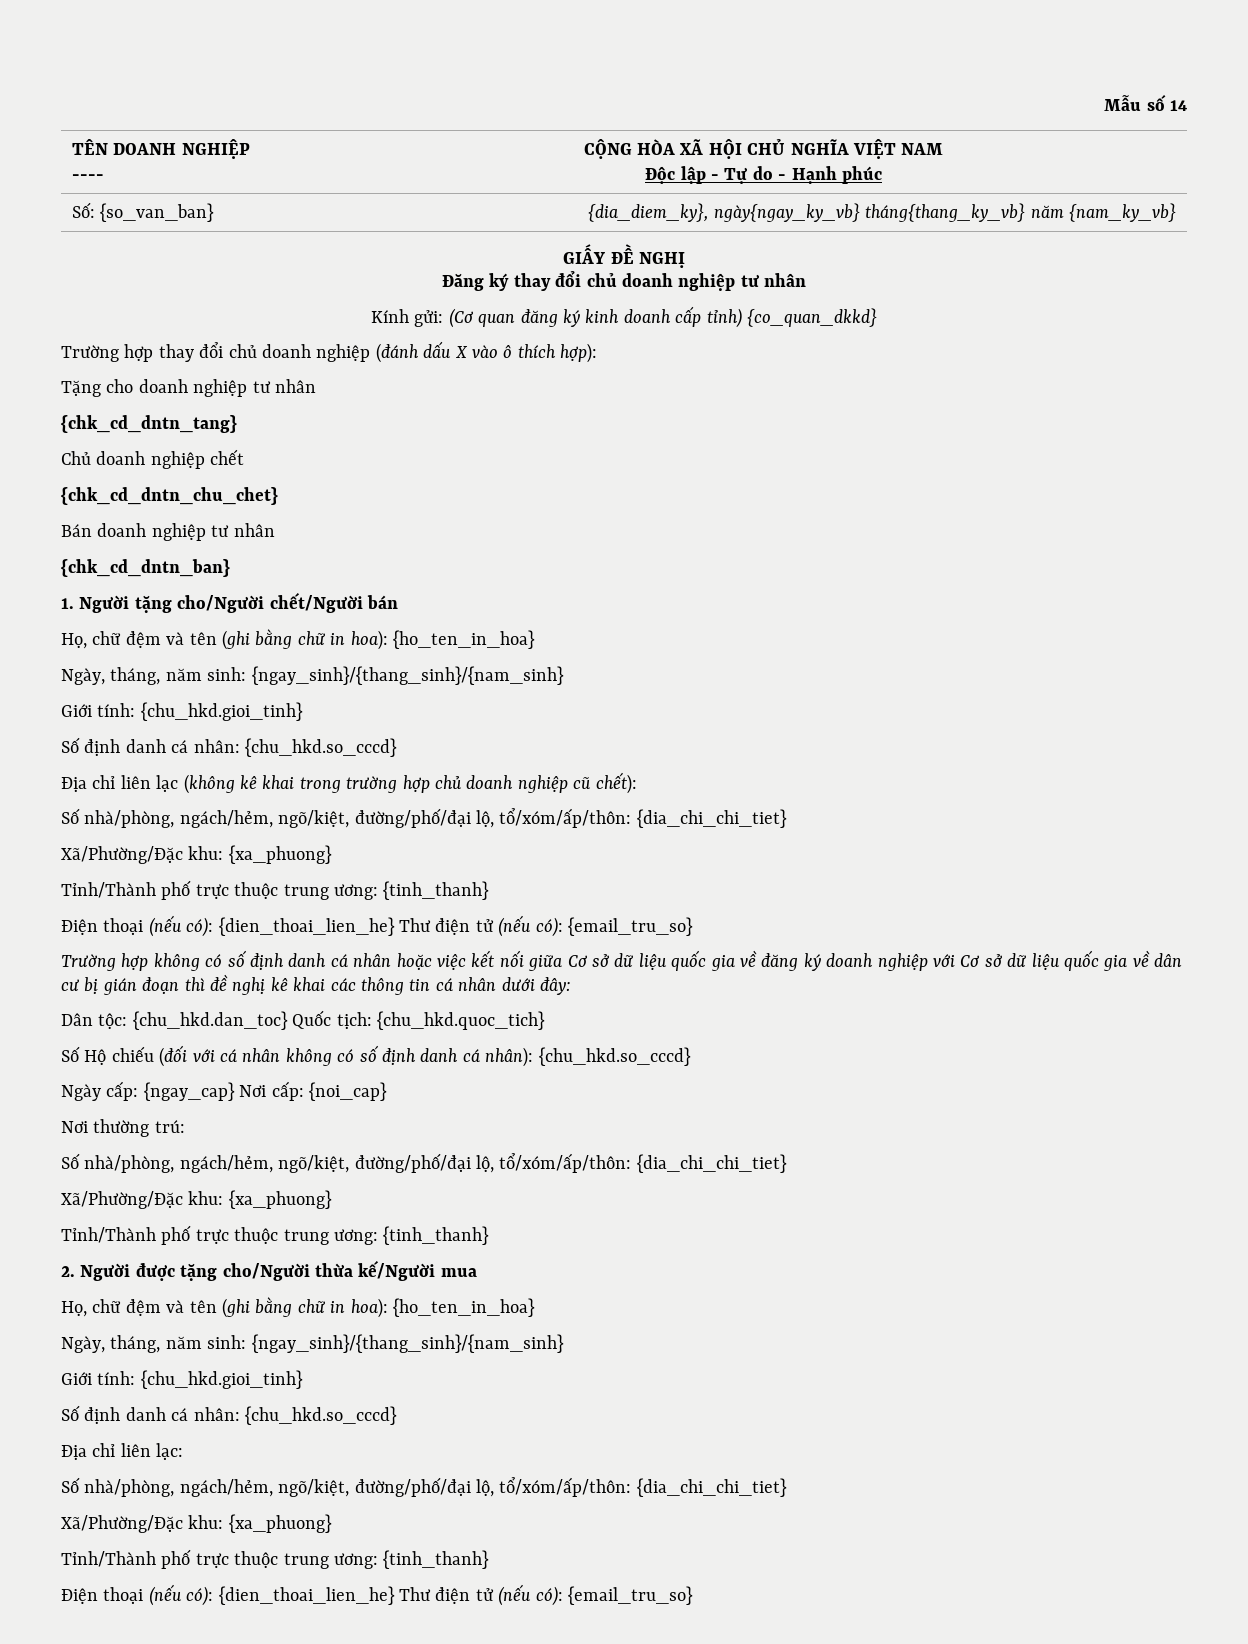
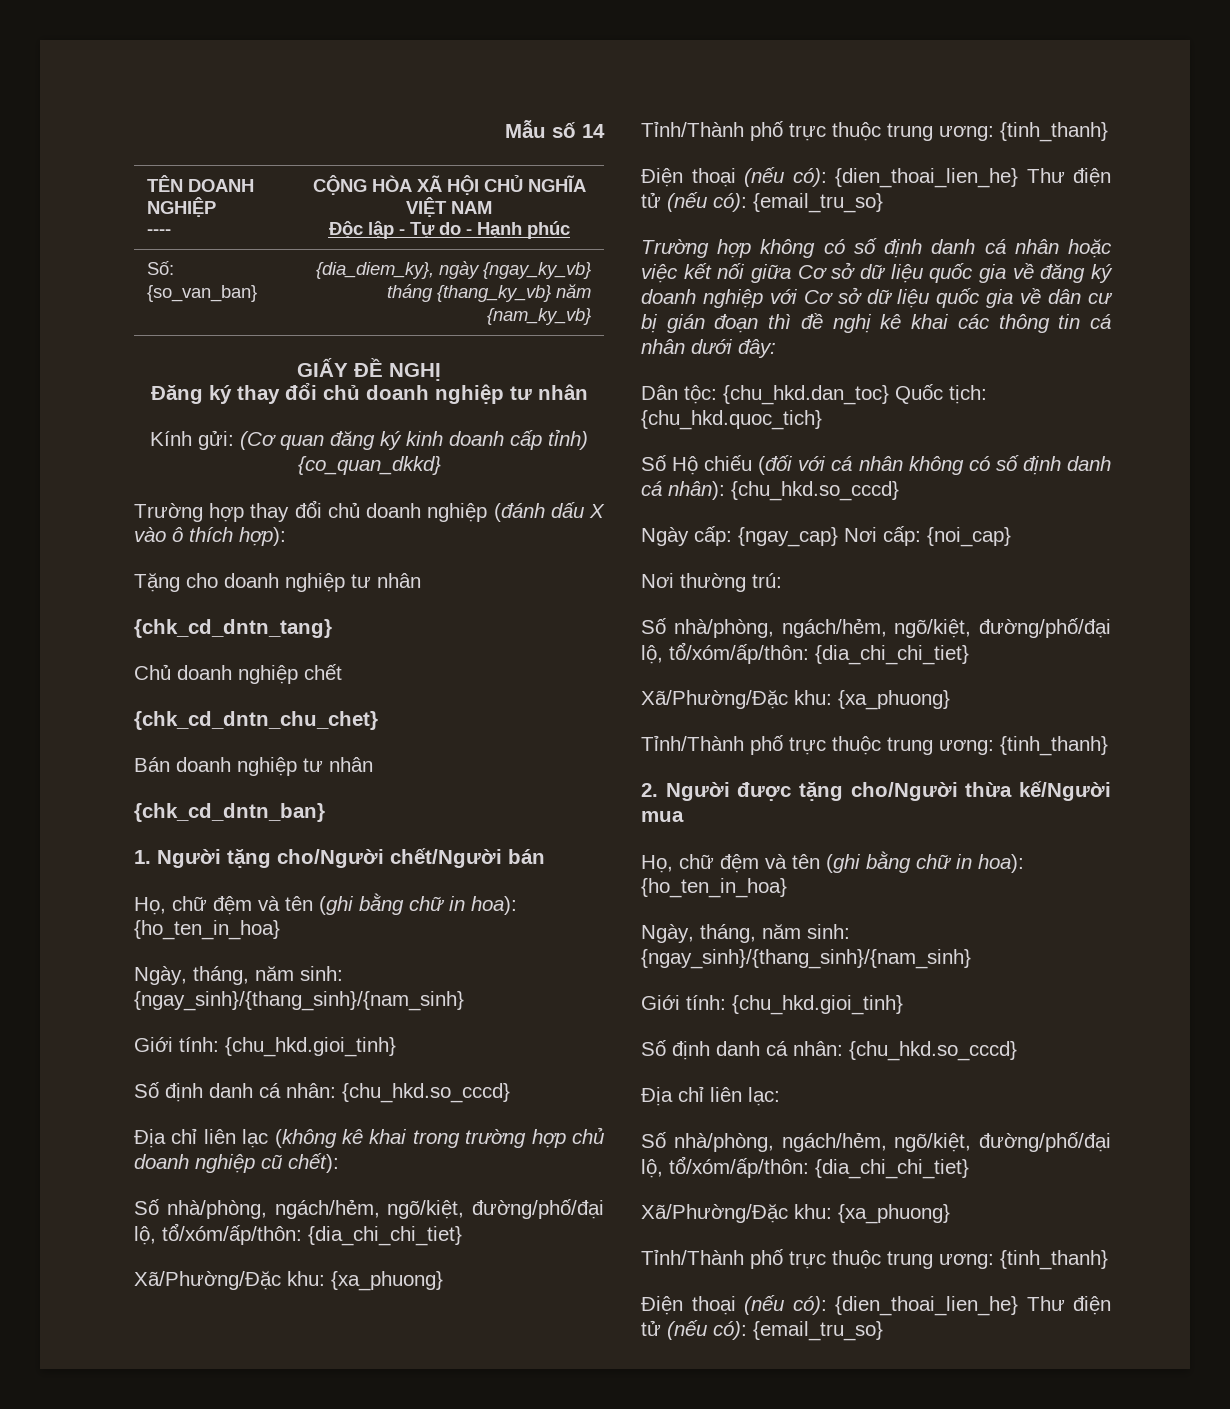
[713,203,1026,222] ngày{ngay_ky_vb} tháng{thang_ky_vb} -> [439,261,592,279] [387,284,552,302] ngày {ngay_ky_vb} tháng {thang_ky_vb}

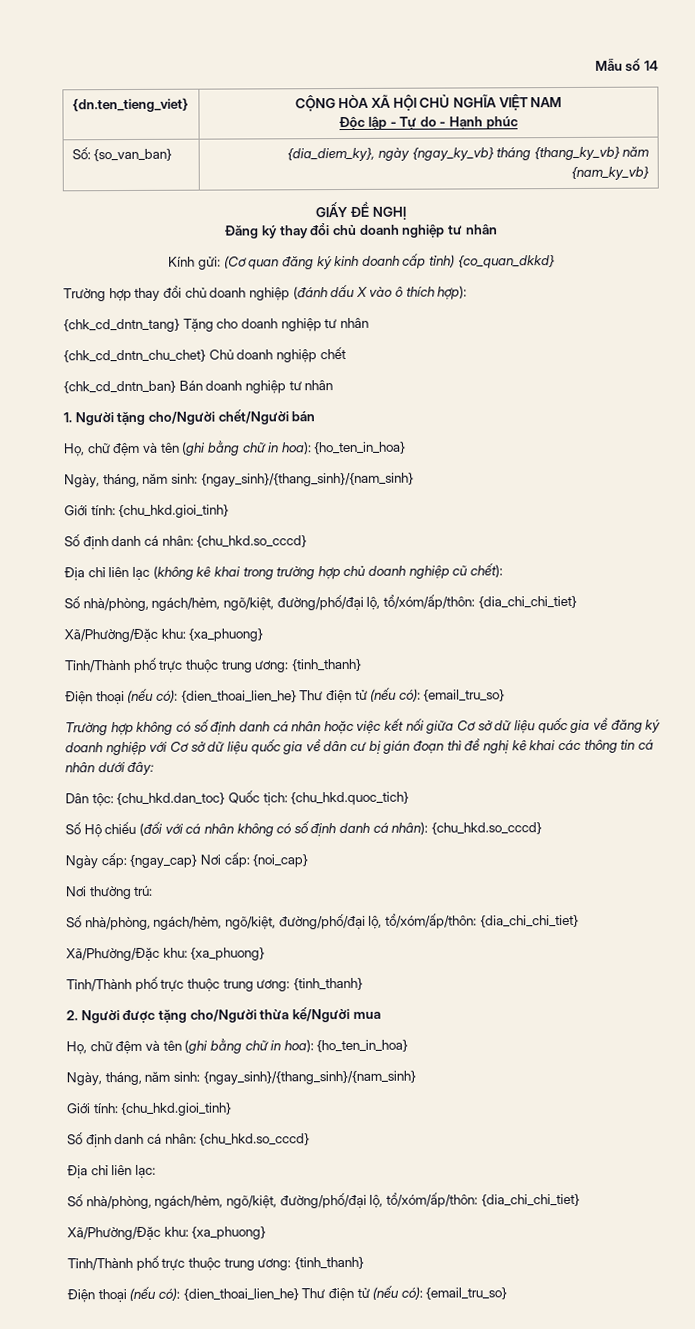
[146,175,254,192] [146,197,216,217] [146,229,171,235] TÊN DOANH NGHIỆP // ---- -> [71,97,189,113] {dn.ten_tieng_viet}
(286, 536) none -> [63,318,180,333] {chk_cd_dntn_tang}
[134,619,332,638] {chk_cd_dntn_tang} // -> [63,349,206,363] {chk_cd_dntn_chu_chet}
[134,711,378,730] {chk_cd_dntn_chu_chet} // -> [63,380,176,394] {chk_cd_dntn_ban}
[134,803,325,822] // {chk_cd_dntn_ban} -> (334, 385) none

